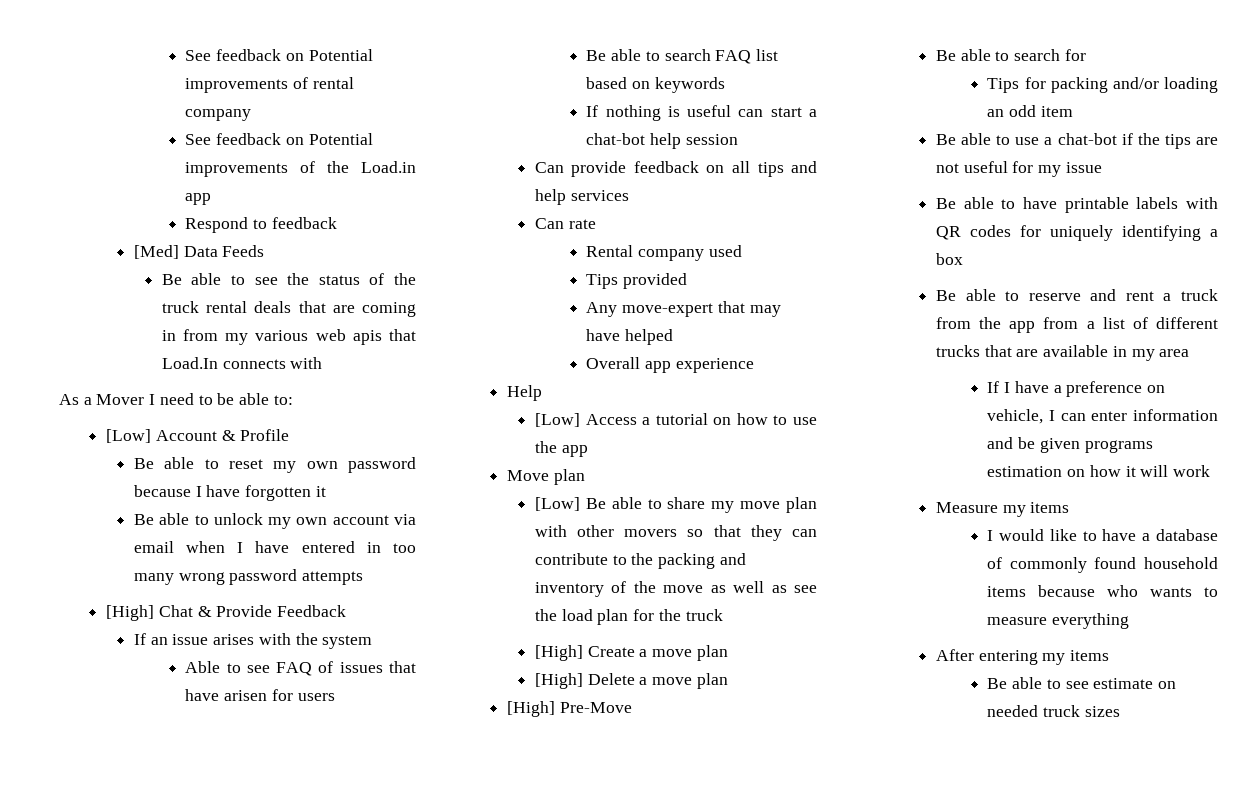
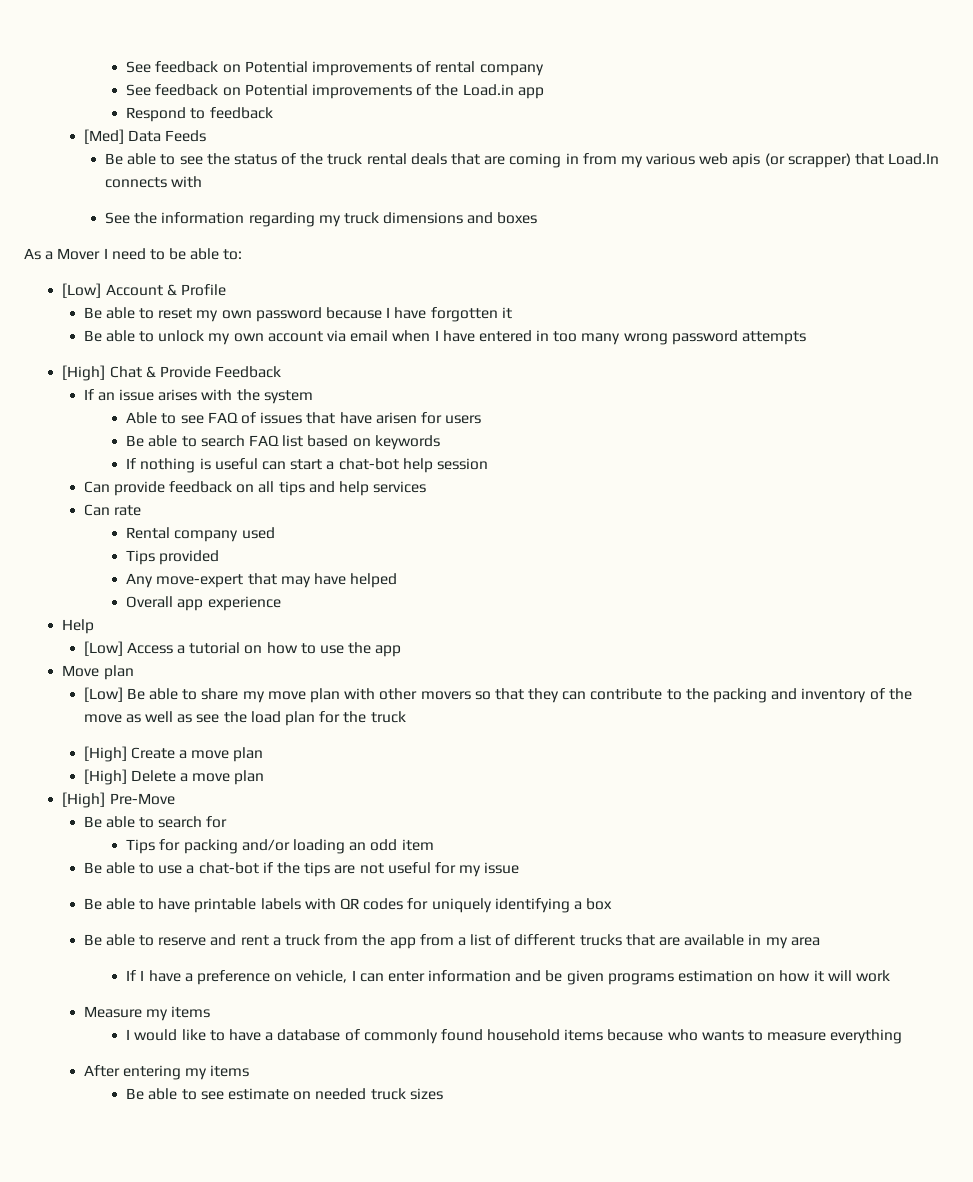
(382, 337) none -> [764,153,851,168] (or scrapper)
(323, 363) none -> [104,212,538,227] // See the information regarding my truck dimensions and boxes

